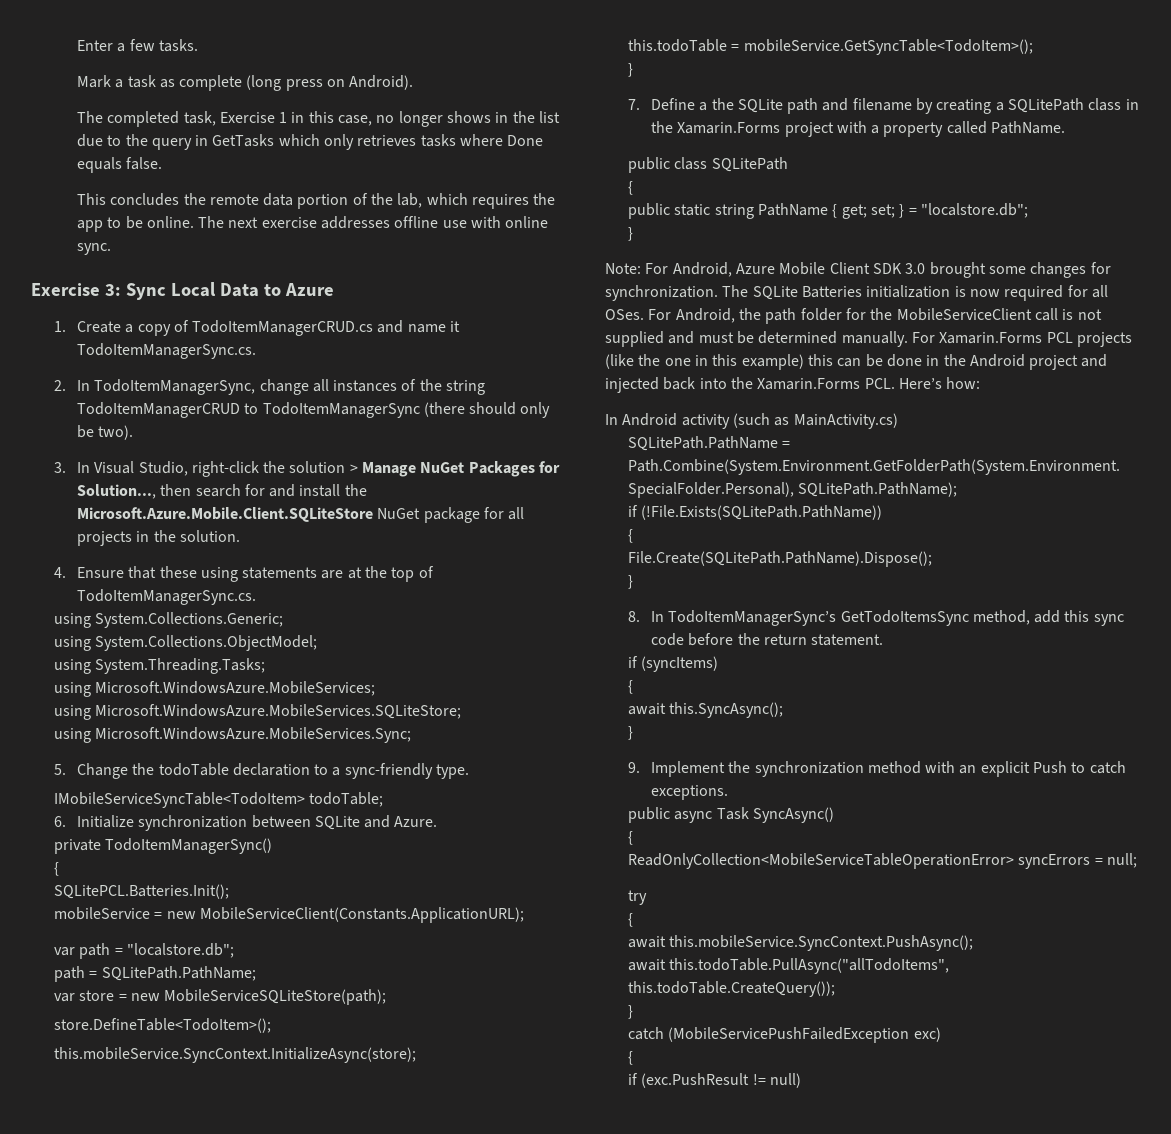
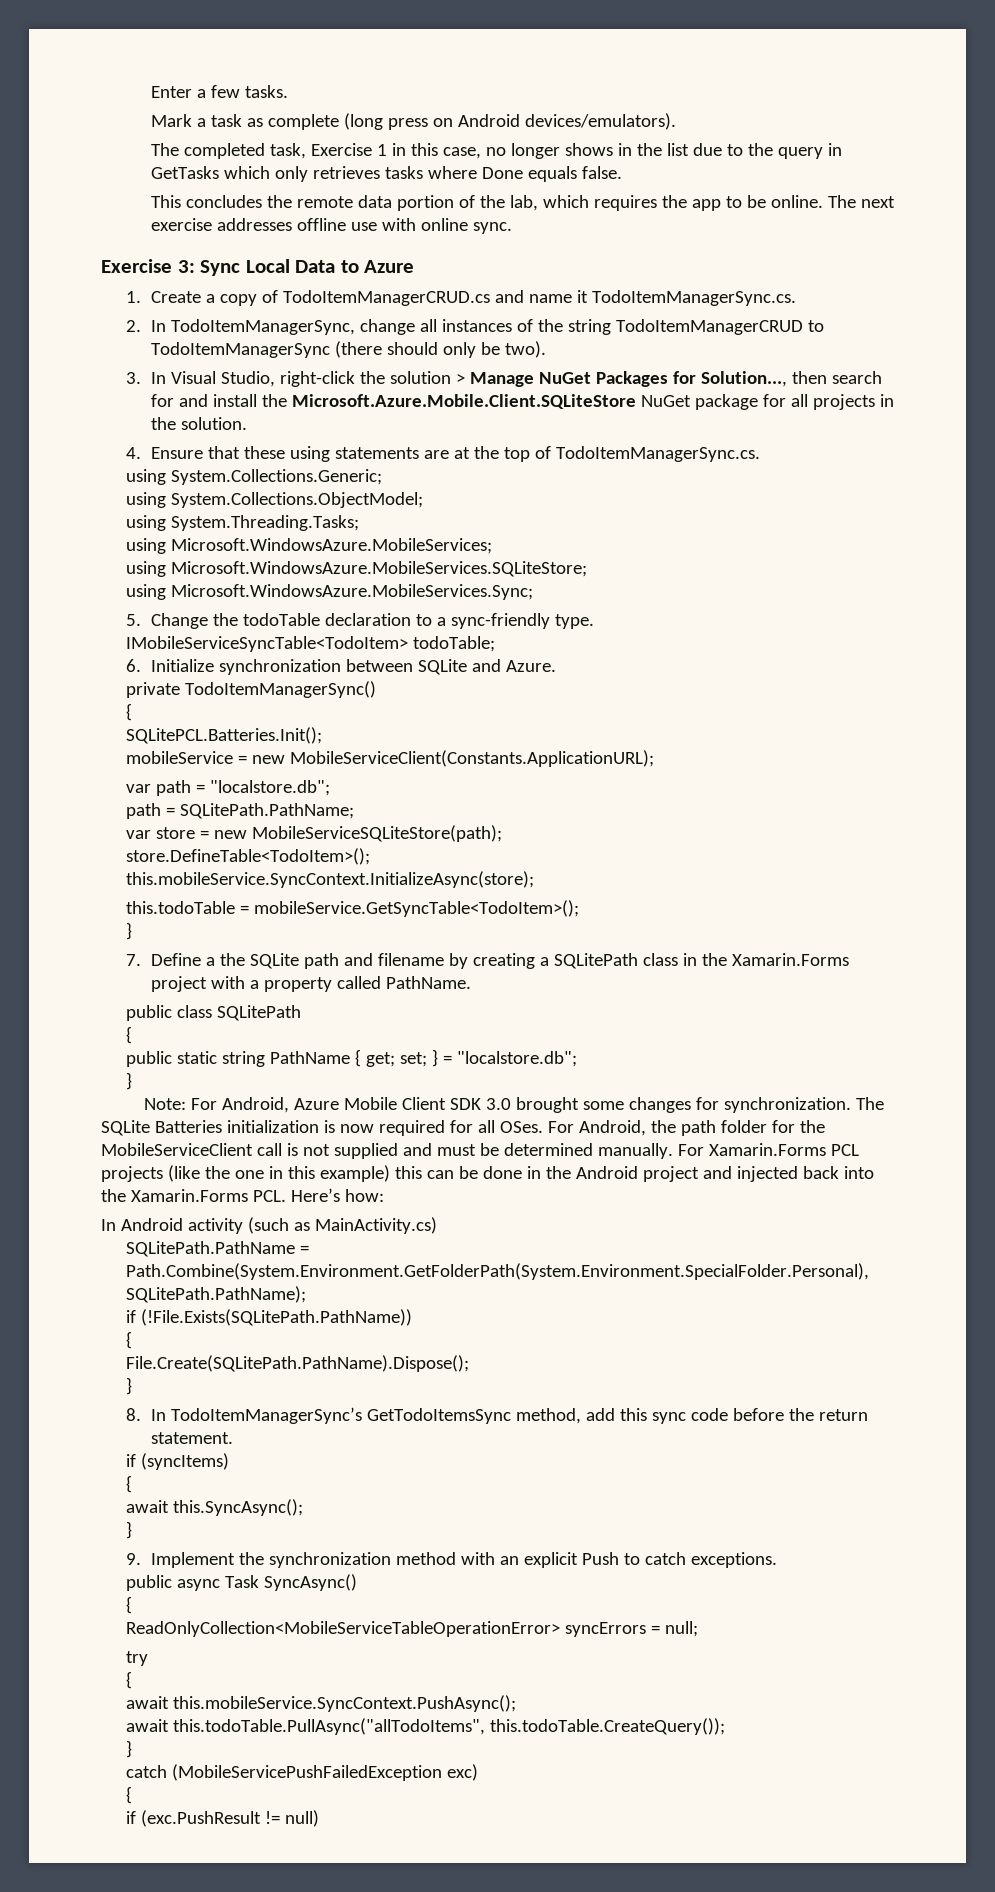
[349,75,414,90] Android). -> [457,113,676,130] Android devices/emulators).

